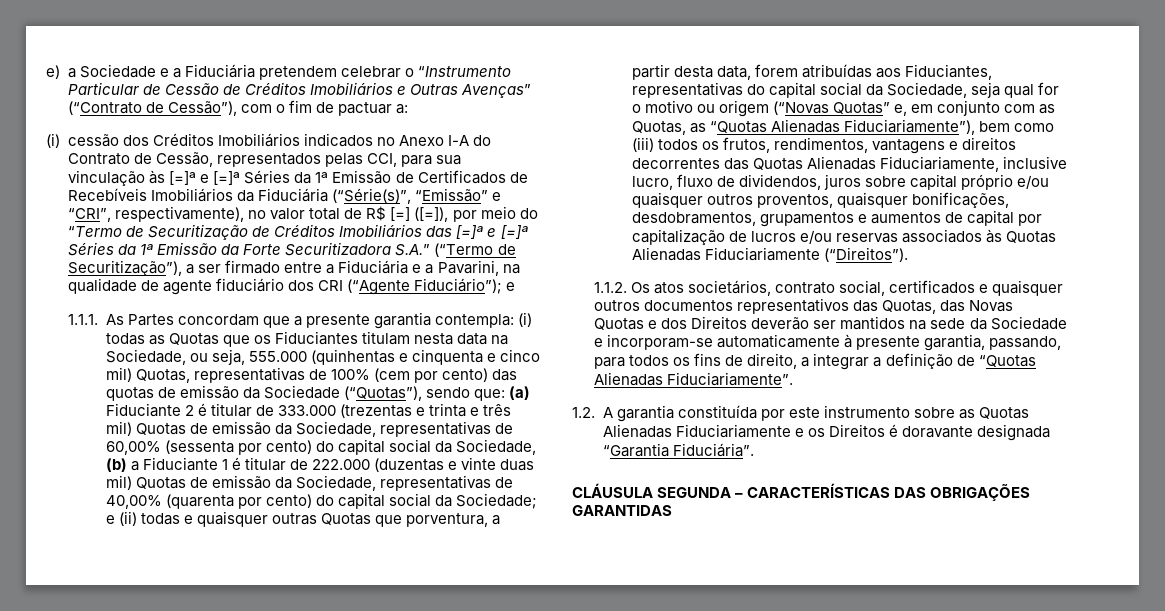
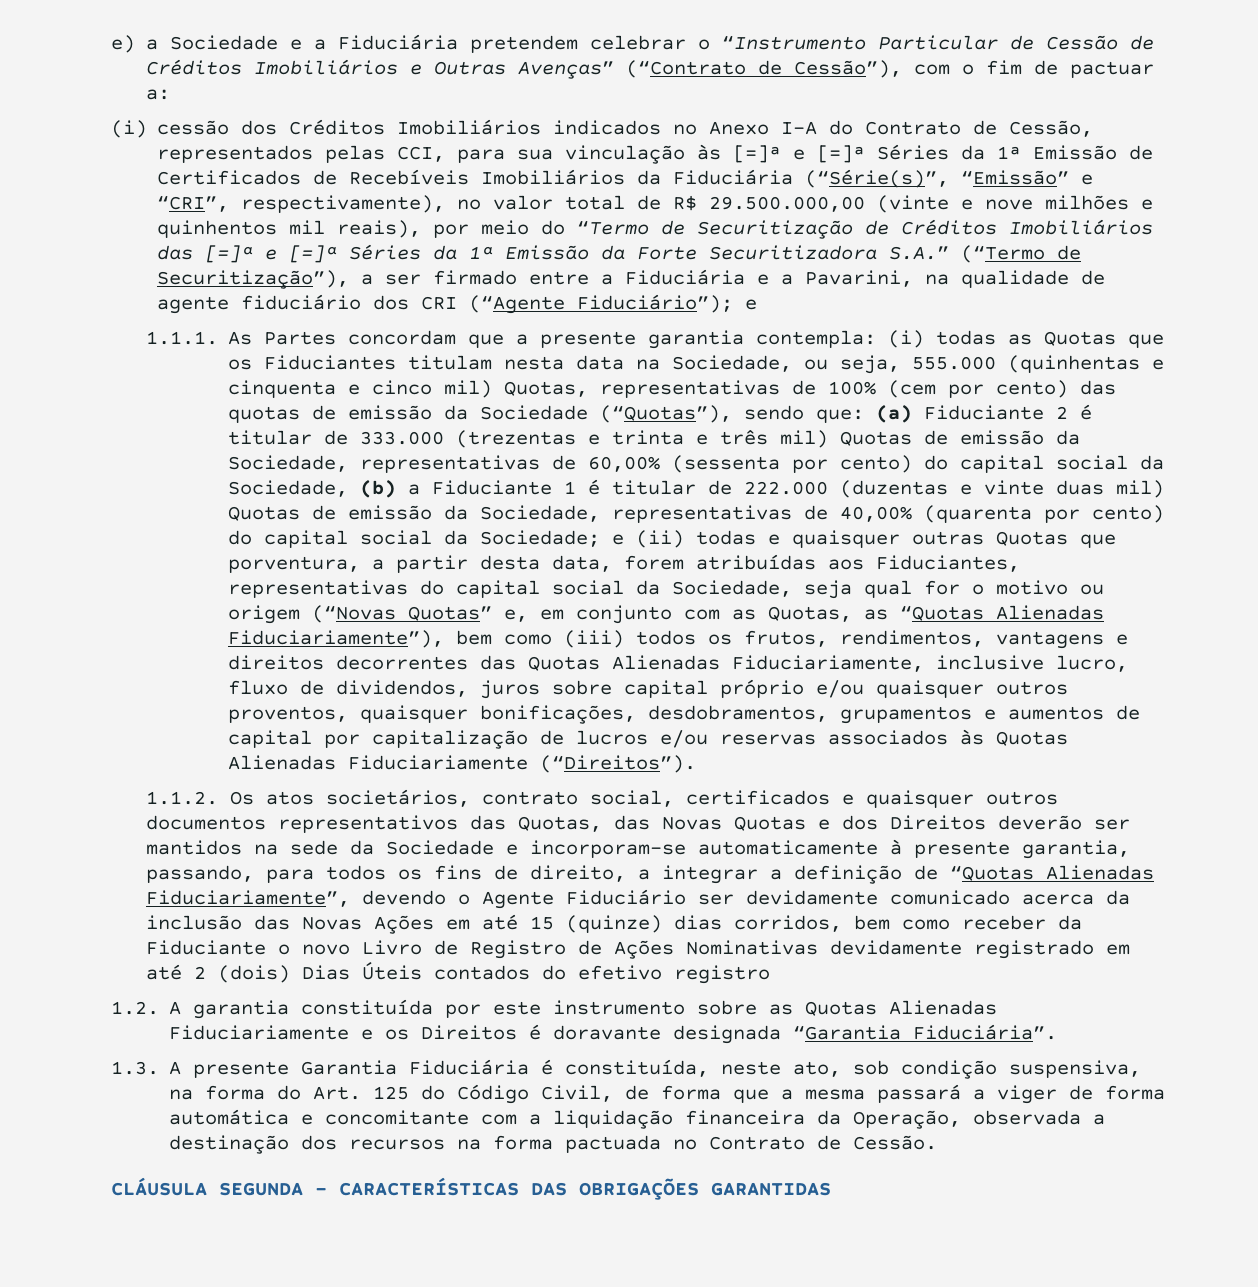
[390,207,449,222] [=] ([=]), -> [709,195,1154,213] [157,220,422,238] 29.500.000,00 (vinte e nove milhões e quinhentos mil reais),
[667,372,794,386] Fiduciariamente”. -> [146,889,1131,909] [146,914,1083,934] [146,940,1131,959] [146,962,771,984] Fiduciariamente”, devendo o Agente Fiduciário ser devidamente comunicado acerca da inclusão das Novas Ações em até 15 (quinze) dias corridos, bem como receber da Fiduciante o novo Livro de Registro de Ações Nominativas devidamente registrado em até 2 (dois) Dias Úteis contados do efetivo registro
(754, 450) none -> [111,1059,1142,1079] [169,1084,1166,1104] [169,1109,1106,1129] [169,1135,938,1154] // 1.3. A presente Garantia Fiduciária é constituída, neste ato, sob condição suspensiva, na forma do Art. 125 do Código Civil, de forma que a mesma passará a viger de forma automática e concomitante com a liquidação financeira da Operação, observada a destinação dos recursos na forma pactuada no Contrato de Cessão.

